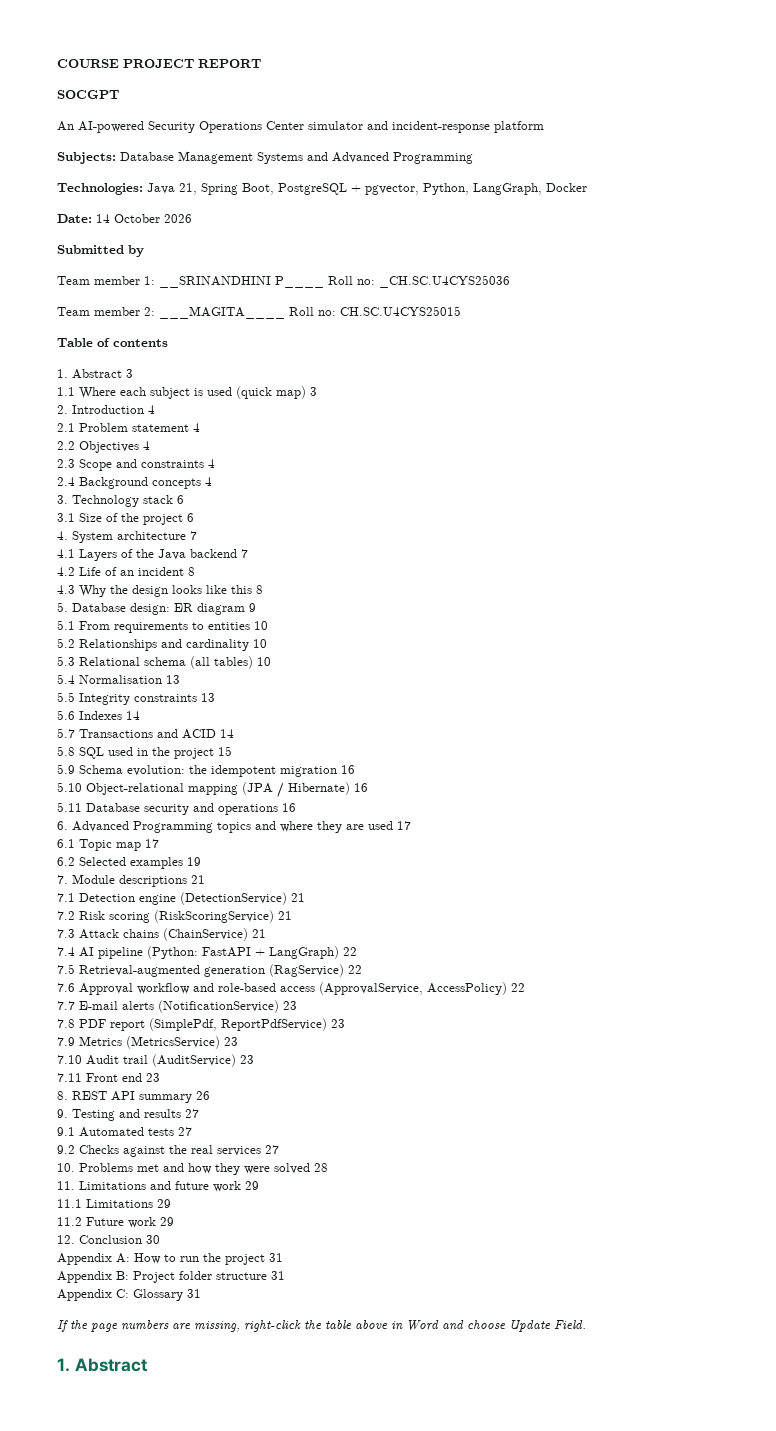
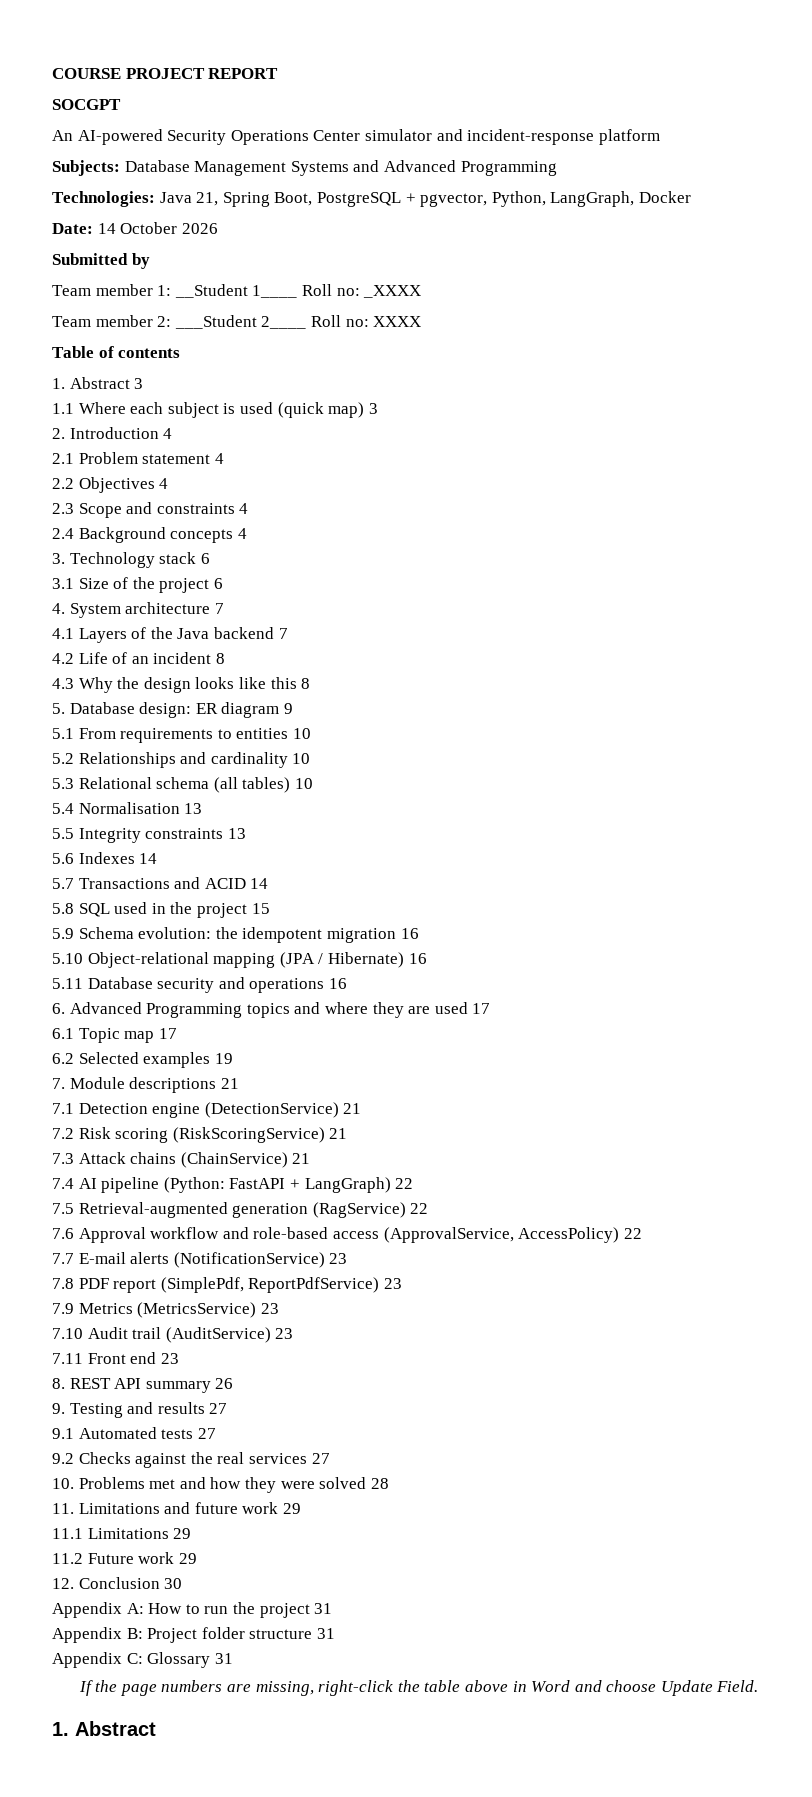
[159,275,510,288] __SRINANDHINI P____ Roll no: _CH.SC.U4CYS25036 -> [174,284,422,298] __Student 1____ Roll no: _XXXX
[159,306,461,319] ___MAGITA____ Roll no: CH.SC.U4CYS25015 -> [174,315,422,329] ___Student 2____ Roll no: XXXX

